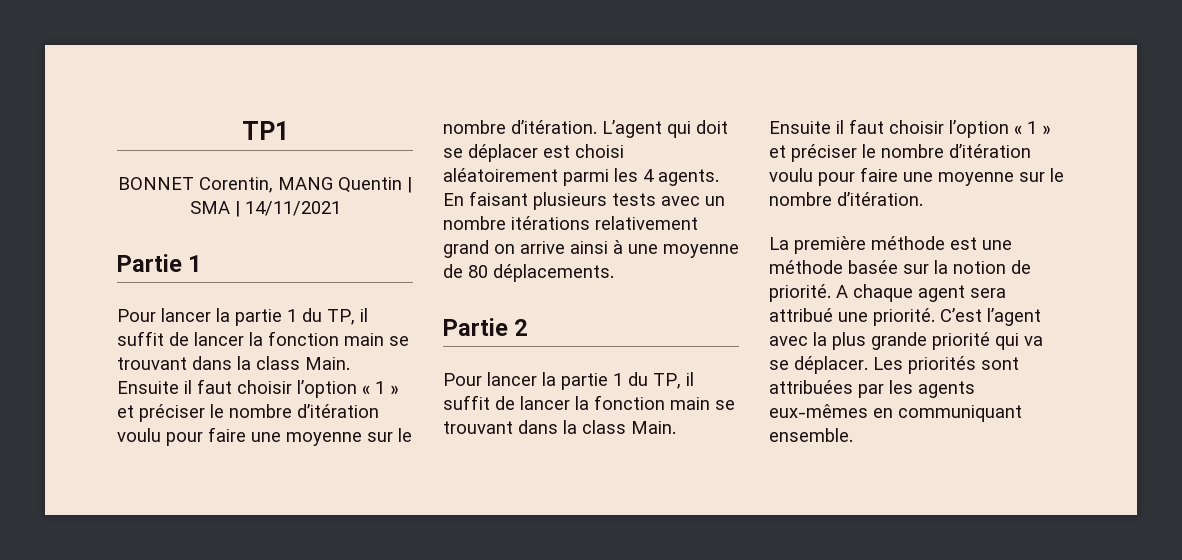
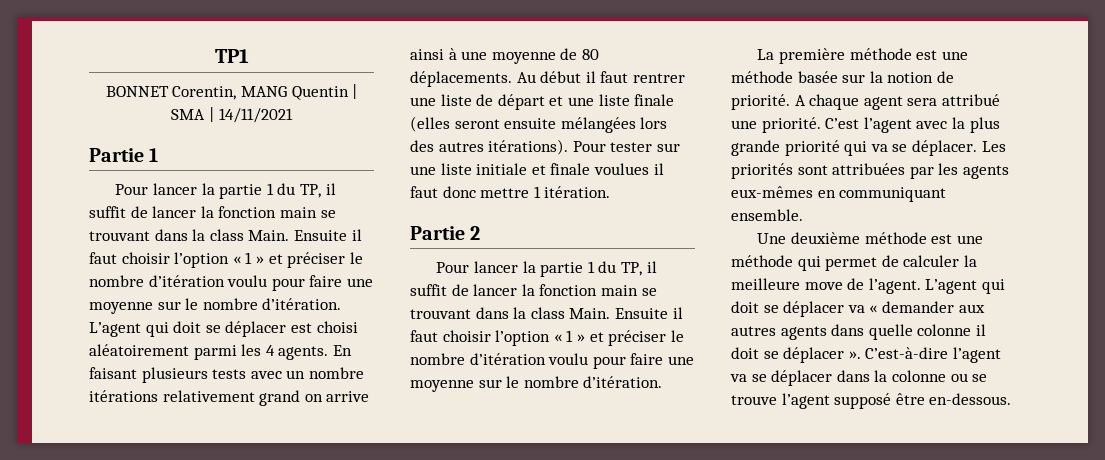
(614, 273) none -> [516,71,685,83] [410,94,675,110] [410,116,668,133] [410,139,680,155] [410,163,664,175] [410,186,611,198] Au début il faut rentrer une liste de départ et une liste finale (elles seront ensuite mélangées lors des autres itérations). Pour tester sur une liste initiale et finale voulues il faut donc mettre 1 itération.
(853, 435) none -> [757,232,983,244] [731,255,977,271] [731,278,1005,294] [731,301,985,317] [731,324,986,340] [731,347,1001,363] [730,370,988,386] [731,393,1012,409] // Une deuxième méthode est une méthode qui permet de calculer la meilleure move de l’agent. L’agent qui doit se déplacer va « demander aux autres agents dans quelle colonne il doit se déplacer ». C’est-à-dire l’agent va se déplacer dans la colonne ou se trouve l’agent supposé être en-dessous.

